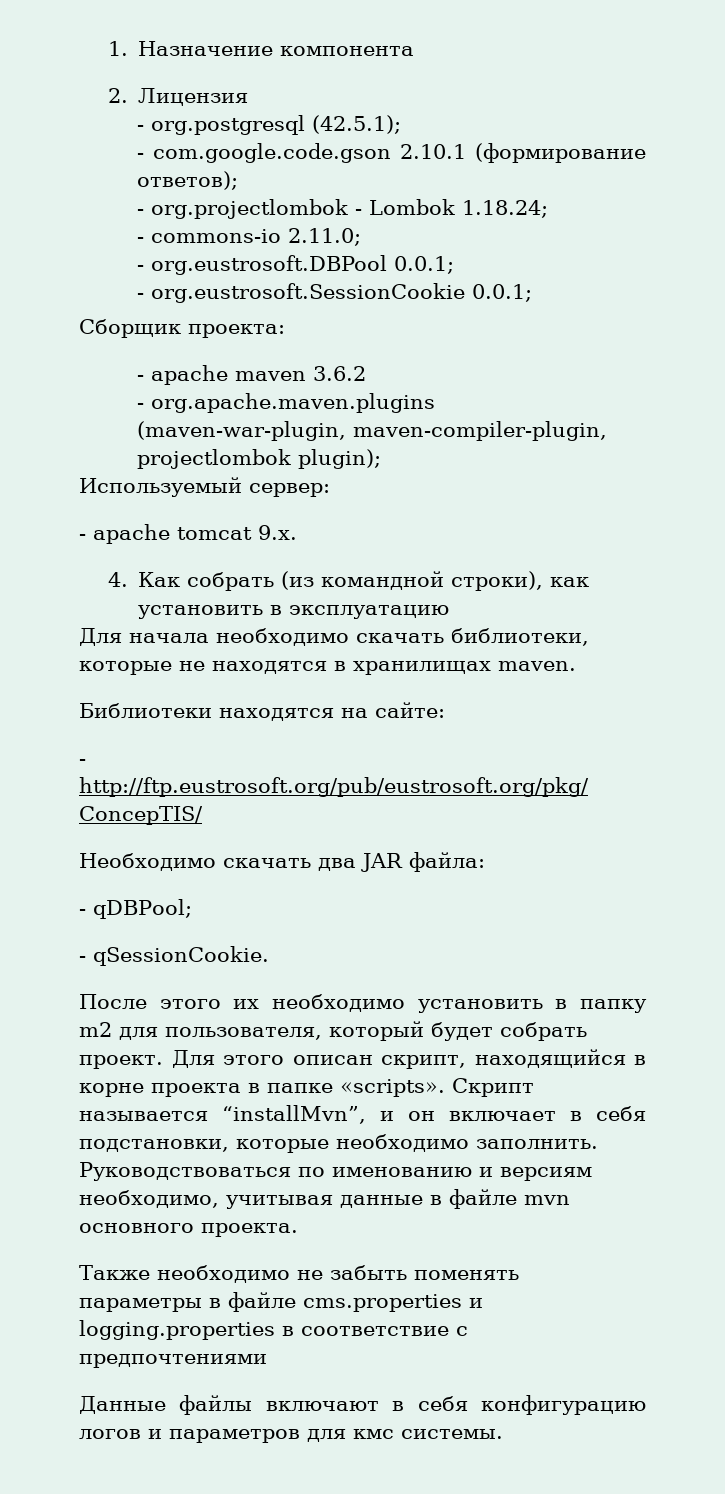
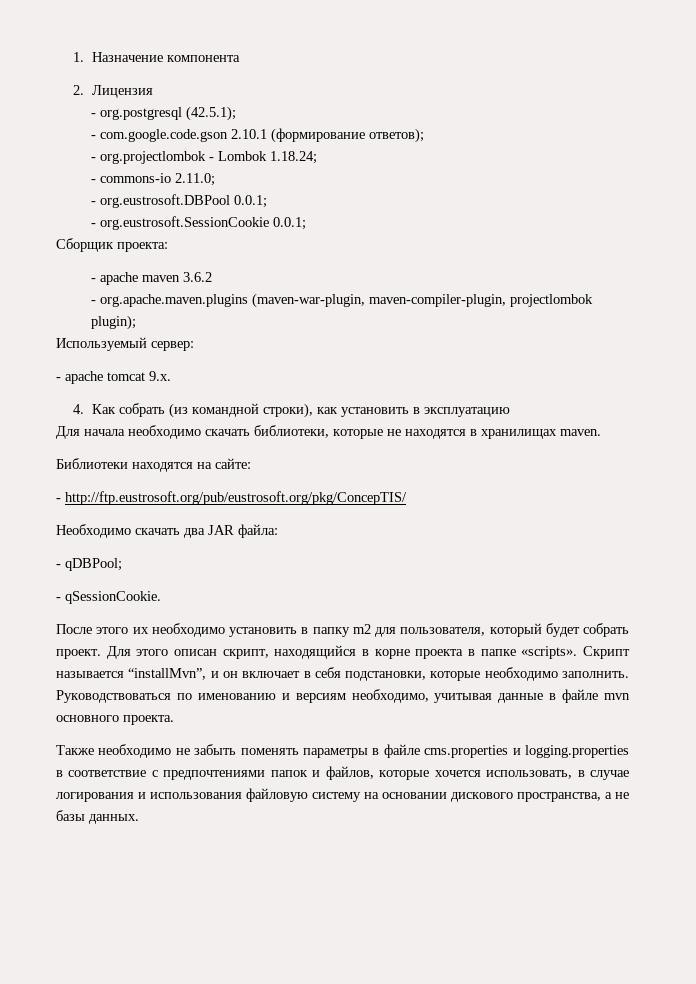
[79,1395,646,1415] [79,1429,503,1443] // Данные файлы включают в себя конфигурацию логов и параметров для кмс системы. -> [270,766,629,780] [56,788,629,802] [56,810,139,824] папок и файлов, которые хочется использовать, в случае логирования и использования файловую систему на основании дискового пространства, а не базы данных.

